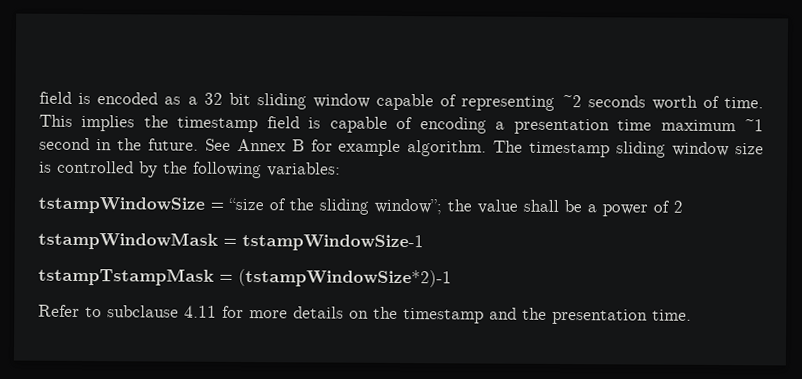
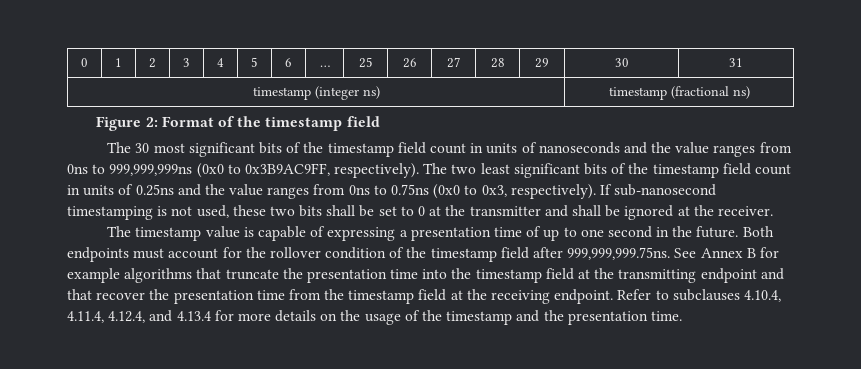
[39,91,764,111] [39,114,300,133] field is encoded as a 32 bit sliding window capable of representing ~2 seconds worth of time. This implies the timestamp field -> [81,58,88,67] [115,58,122,67] [149,58,156,68] [183,58,190,67] [217,58,224,67] [251,57,258,67] [285,58,292,67] [319,65,330,67] [358,57,373,68] [402,58,417,68] [446,57,461,68] [490,58,505,68] [535,58,549,68] [614,58,629,67] [729,58,743,67] [252,86,380,100] [608,86,750,100] [96,116,380,131] [107,142,792,157] [67,163,791,178] [67,184,717,199] [67,205,773,220] [107,226,240,241] 0 | 1 | 2 | 3 | 4 | 5 | 6 | … | 25 | 26 | 27 | 28 | 29 | 30 | 31 // timestamp (integer ns) | timestamp (fractional ns) // Figure 2: Format of the timestamp field // The 30 most significant bits of the timestamp field count in units of nanoseconds and the value ranges from 0ns to 999,999,999ns (0x0 to 0x3B9AC9FF, respectively). The two least significant bits of the timestamp field count in units of 0.25ns and the value ranges from 0ns to 0.75ns (0x0 to 0x3, respectively). If sub-nanosecond timestamping is not used, these two bits shall be set to 0 at the transmitter and shall be ignored at the receiver. // The timestamp value
[419,117,487,134] encoding -> [327,227,396,241] expressing
[660,119,764,132] [39,137,199,151] maximum ~1 second in the future. -> [526,226,774,241] [67,247,671,262] of up to one second in the future. Both endpoints must account for the rollover condition of the timestamp field after 999,999,999.75ns.
[407,140,765,158] [39,160,341,179] [38,196,683,217] [38,231,424,252] [38,267,452,288] [38,304,217,318] algorithm. The timestamp sliding window size is controlled by the following variables: // tstampWindowSize = “size of the sliding window”; the value shall be a power of 2 // tstampWindowMask = tstampWindowSize-1 // tstampTstampMask = (tstampWindowSize*2)-1 // Refer to subclause 4.11 -> [124,268,784,283] [67,289,781,304] [67,310,211,323] algorithms that truncate the presentation time into the timestamp field at the transmitting endpoint and that recover the presentation time from the timestamp field at the receiving endpoint. Refer to subclauses 4.10.4, 4.11.4, 4.12.4, and 4.13.4
(398, 312) none -> [364,310,443,325] usage of the

